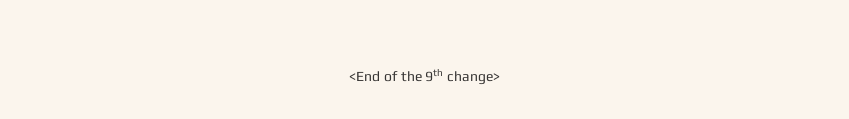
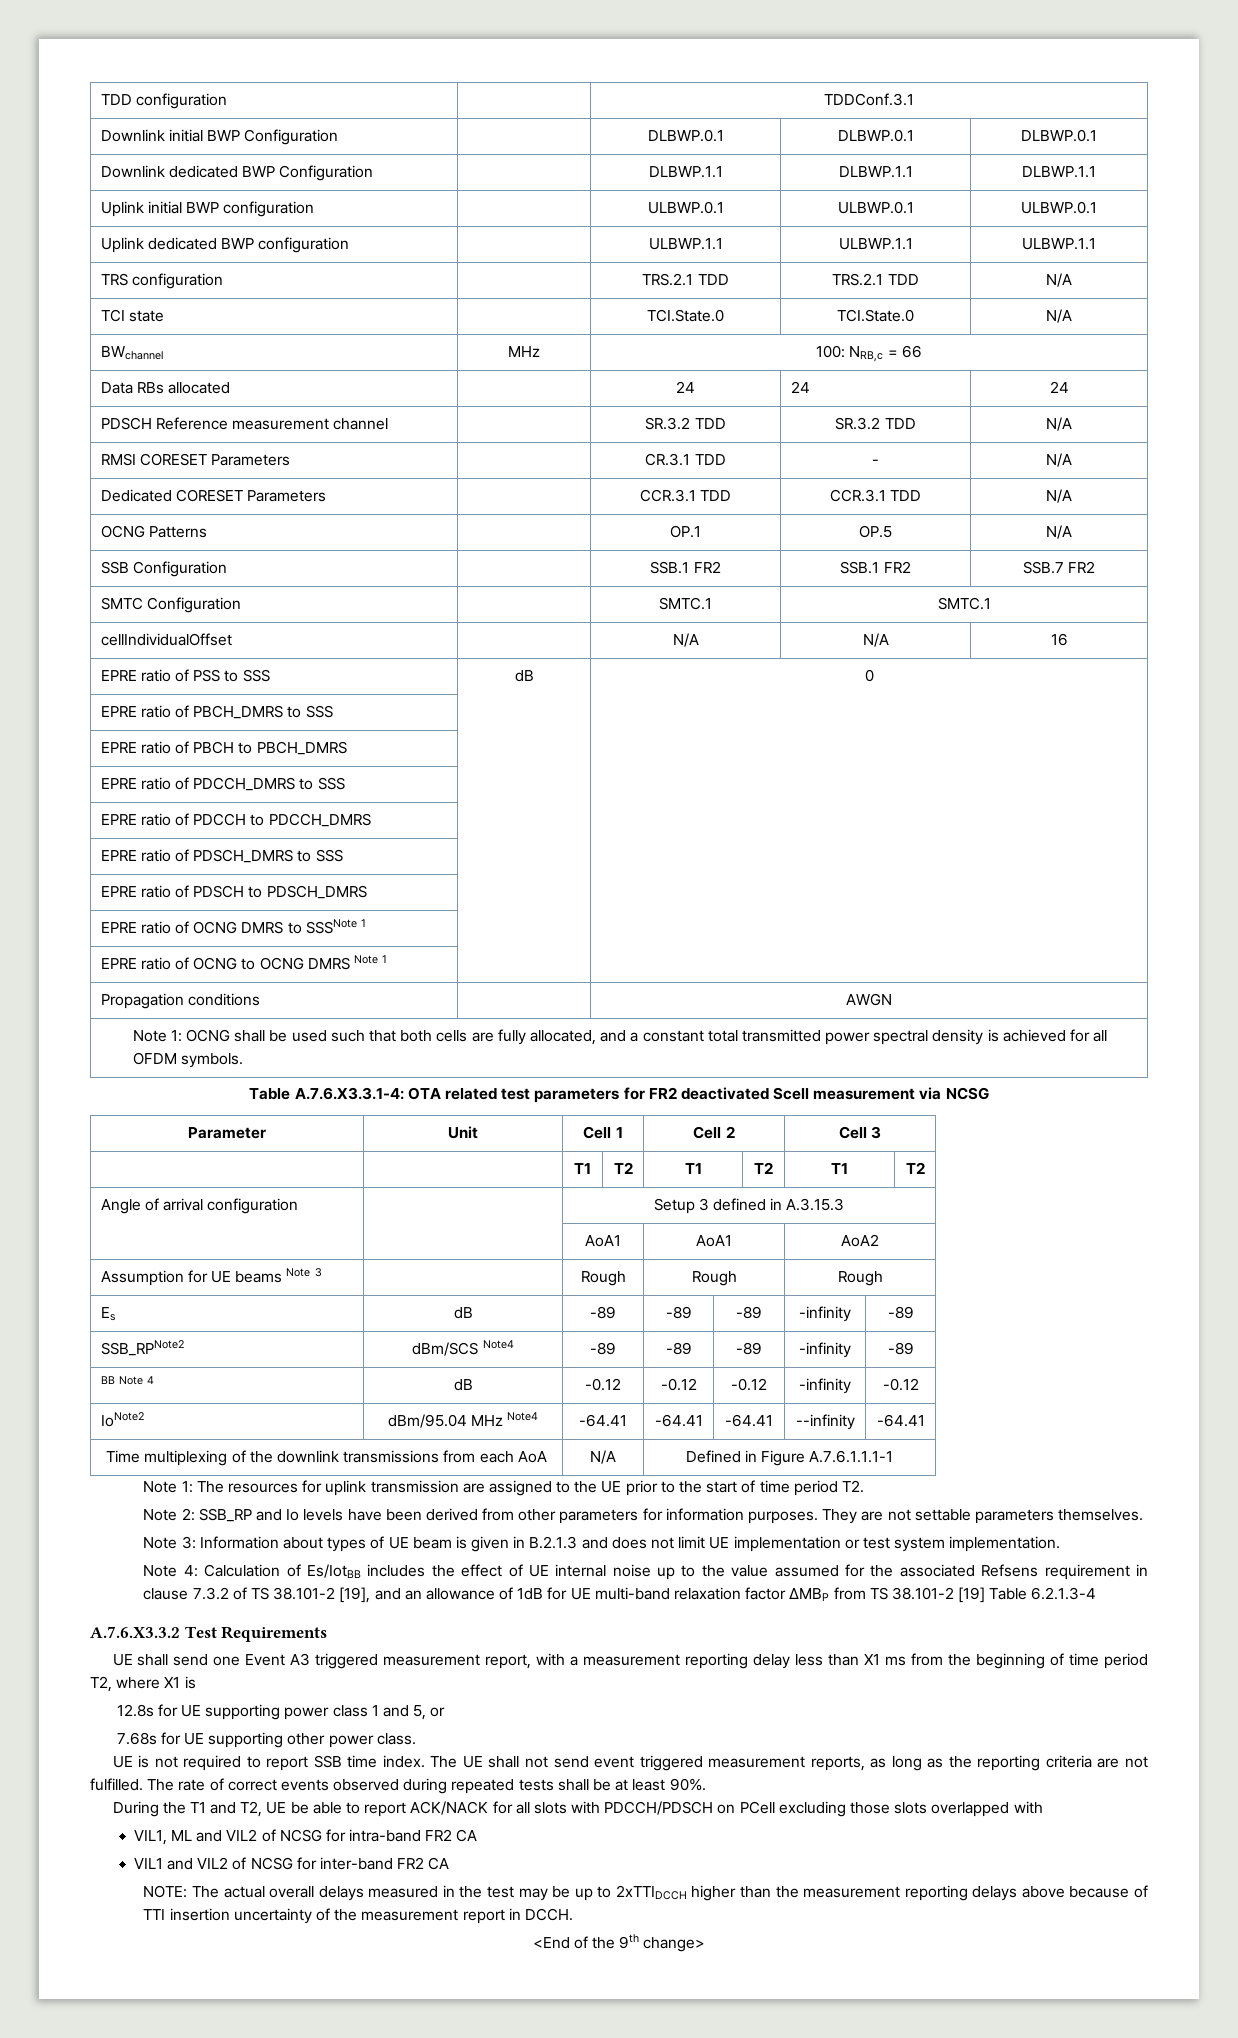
(348, 76) none -> [100,93,227,109] [824,93,914,106] [100,129,339,145] [647,129,724,142] [837,129,914,142] [1021,129,1097,142] [100,165,374,181] [648,166,723,178] [838,166,913,178] [1022,166,1096,178] [100,201,315,217] [647,201,724,214] [837,201,914,214] [1021,201,1097,214] [100,237,350,253] [648,238,723,250] [838,238,913,250] [1022,238,1096,250] [100,273,223,289] [642,273,729,286] [832,273,919,286] [1046,273,1072,287] [100,309,164,322] [647,309,724,322] [837,309,914,322] [1046,309,1072,323] [100,346,163,360] [508,346,540,357] [816,345,922,362] [100,382,231,394] [676,381,695,393] [790,381,810,393] [1049,381,1069,393] [100,417,389,430] [645,417,726,430] [835,417,916,430] [1046,417,1072,431] [100,453,291,466] [645,453,726,466] [872,459,879,465] [1046,453,1072,467] [100,489,327,502] [639,489,732,502] [829,489,922,502] [1046,489,1072,503] [100,525,207,538] [670,525,701,538] [859,525,892,538] [1046,525,1072,539] [100,561,227,577] [650,561,721,574] [840,561,911,574] [1022,561,1096,574] [100,597,241,613] [659,597,712,610] [937,597,991,610] [100,633,232,646] [672,633,699,647] [862,633,889,647] [1050,633,1068,646] [100,669,270,682] [514,670,534,682] [864,669,874,682] [100,705,333,719] [100,741,347,755] [100,777,345,791] [100,813,371,827] [100,849,343,863] [100,885,367,899] [100,919,366,934] [100,955,388,970] [100,993,260,1009] [846,993,892,1006] [132,1029,1108,1045] [132,1052,243,1068] [249,1087,989,1103] [188,1127,266,1139] [448,1126,478,1139] [583,1126,623,1139] [693,1126,735,1139] [838,1126,882,1139] [574,1163,591,1174] [613,1162,633,1174] [684,1163,702,1174] [754,1162,773,1174] [831,1163,848,1174] [905,1162,925,1174] [100,1198,299,1214] [653,1198,845,1214] [585,1235,621,1247] [696,1235,732,1247] [841,1234,879,1247] [100,1268,322,1286] [580,1271,626,1286] [691,1271,737,1286] [837,1271,883,1286] [100,1307,115,1321] [453,1307,473,1319] [590,1306,616,1319] [665,1306,692,1319] [736,1306,762,1319] [799,1306,851,1322] [887,1306,914,1319] [100,1340,184,1356] [412,1340,514,1356] [590,1342,616,1355] [665,1342,692,1355] [736,1342,762,1355] [799,1342,851,1358] [887,1342,914,1355] [100,1376,155,1385] [453,1379,473,1391] [585,1378,621,1391] [660,1378,697,1391] [731,1378,767,1391] [799,1378,851,1394] [882,1378,919,1391] [100,1412,144,1427] [387,1412,539,1428] [579,1414,627,1427] [654,1414,703,1427] [725,1414,773,1427] [795,1414,855,1430] [876,1414,925,1427] [106,1450,547,1466] [590,1450,616,1464] [685,1450,894,1466] [143,1480,864,1496] [143,1508,1144,1524] [143,1536,1061,1552] [143,1564,1149,1580] [143,1587,1097,1603] [90,1626,328,1642] [112,1653,1149,1669] [90,1676,196,1692] [116,1704,446,1720] [116,1732,416,1748] [112,1755,1148,1771] [90,1778,706,1794] [112,1801,1043,1817] [133,1829,478,1845] [133,1857,450,1870] [143,1885,1148,1901] [143,1908,573,1924] TDD configuration | | TDDConf.3.1 // Downlink initial BWP Configuration | | DLBWP.0.1 | DLBWP.0.1 | DLBWP.0.1 // Downlink dedicated BWP Configuration | | DLBWP.1.1 | DLBWP.1.1 | DLBWP.1.1 // Uplink initial BWP configuration | | ULBWP.0.1 | ULBWP.0.1 | ULBWP.0.1 // Uplink dedicated BWP configuration | | ULBWP.1.1 | ULBWP.1.1 | ULBWP.1.1 // TRS configuration | | TRS.2.1 TDD | TRS.2.1 TDD | N/A // TCI state | | TCI.State.0 | TCI.State.0 | N/A // BWchannel | MHz | 100: NRB,c = 66 // Data RBs allocated | | 24 | 24 | 24 // PDSCH Reference measurement channel | | SR.3.2 TDD | SR.3.2 TDD | N/A // RMSI CORESET Parameters | | CR.3.1 TDD | - | N/A // Dedicated CORESET Parameters | | CCR.3.1 TDD | CCR.3.1 TDD | N/A // OCNG Patterns | | OP.1 | OP.5 | N/A // SSB Configuration | | SSB.1 FR2 | SSB.1 FR2 | SSB.7 FR2 // SMTC Configuration | | SMTC.1 | SMTC.1 // cellIndividualOffset | | N/A | N/A | 16 // EPRE ratio of PSS to SSS | dB | 0 // EPRE ratio of PBCH_DMRS to SSS | | // EPRE ratio of PBCH to PBCH_DMRS | | // EPRE ratio of PDCCH_DMRS to SSS | | // EPRE ratio of PDCCH to PDCCH_DMRS | | // EPRE ratio of PDSCH_DMRS to SSS | | // EPRE ratio of PDSCH to PDSCH_DMRS | | // EPRE ratio of OCNG DMRS to SSSNote 1 | | // EPRE ratio of OCNG to OCNG DMRS Note 1 | | // Propagation conditions | | AWGN // Note 1: OCNG shall be used such that both cells are fully allocated, and a constant total transmitted power spectral density is achieved for all OFDM symbols. // Table A.7.6.X3.3.1-4: OTA related test parameters for FR2 deactivated Scell measurement via NCSG // Parameter | Unit | Cell 1 | Cell 2 | Cell 3 // | | T1 | T2 | T1 | T2 | T1 | T2 // Angle of arrival configuration | | Setup 3 defined in A.3.15.3 // | | AoA1 | AoA1 | AoA2 // Assumption for UE beams Note 3 | | Rough | Rough | Rough // Es | dB | -89 | -89 | -89 | -infinity | -89 // SSB_RPNote2 | dBm/SCS Note4 | -89 | -89 | -89 | -infinity | -89 // BB Note 4 | dB | -0.12 | -0.12 | -0.12 | -infinity | -0.12 // IoNote2 | dBm/95.04 MHz Note4 | -64.41 | -64.41 | -64.41 | --infinity | -64.41 // Time multiplexing of the downlink transmissions from each AoA | N/A | Defined in Figure A.7.6.1.1.1-1 // Note 1: The resources for uplink transmission are assigned to the UE prior to the start of time period T2. // Note 2: SSB_RP and Io levels have been derived from other parameters for information purposes. They are not settable parameters themselves. // Note 3: Information about types of UE beam is given in B.2.1.3 and does not limit UE implementation or test system implementation. // Note 4: Calculation of Es/IotBB includes the effect of UE internal noise up to the value assumed for the associated Refsens requirement in clause 7.3.2 of TS 38.101-2 [19], and an allowance of 1dB for UE multi-band relaxation factor ΔMBP from TS 38.101-2 [19] Table 6.2.1.3-4 // A.7.6.X3.3.2 Test Requirements // UE shall send one Event A3 triggered measurement report, with a measurement reporting delay less than X1 ms from the beginning of time period T2, where X1 is // 12.8s for UE supporting power class 1 and 5, or // 7.68s for UE supporting other power class. // UE is not required to report SSB time index. The UE shall not send event triggered measurement reports, as long as the reporting criteria are not fulfilled. The rate of correct events observed during repeated tests shall be at least 90%. // During the T1 and T2, UE be able to report ACK/NACK for all slots with PDCCH/PDSCH on PCell excluding those slots overlapped with // VIL1, ML and VIL2 of NCSG for intra-band FR2 CA // VIL1 and VIL2 of NCSG for inter-band FR2 CA // NOTE: The actual overall delays measured in the test may be up to 2xTTIDCCH higher than the measurement reporting delays above because of TTI insertion uncertainty of the measurement report in DCCH. //

